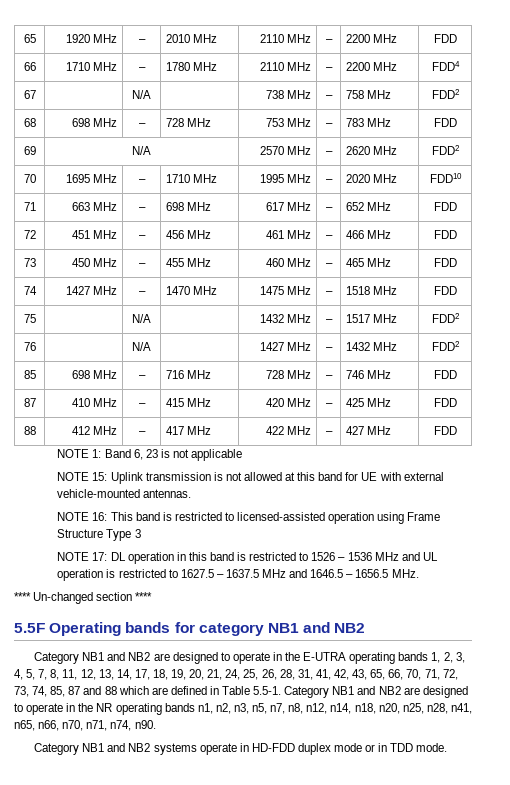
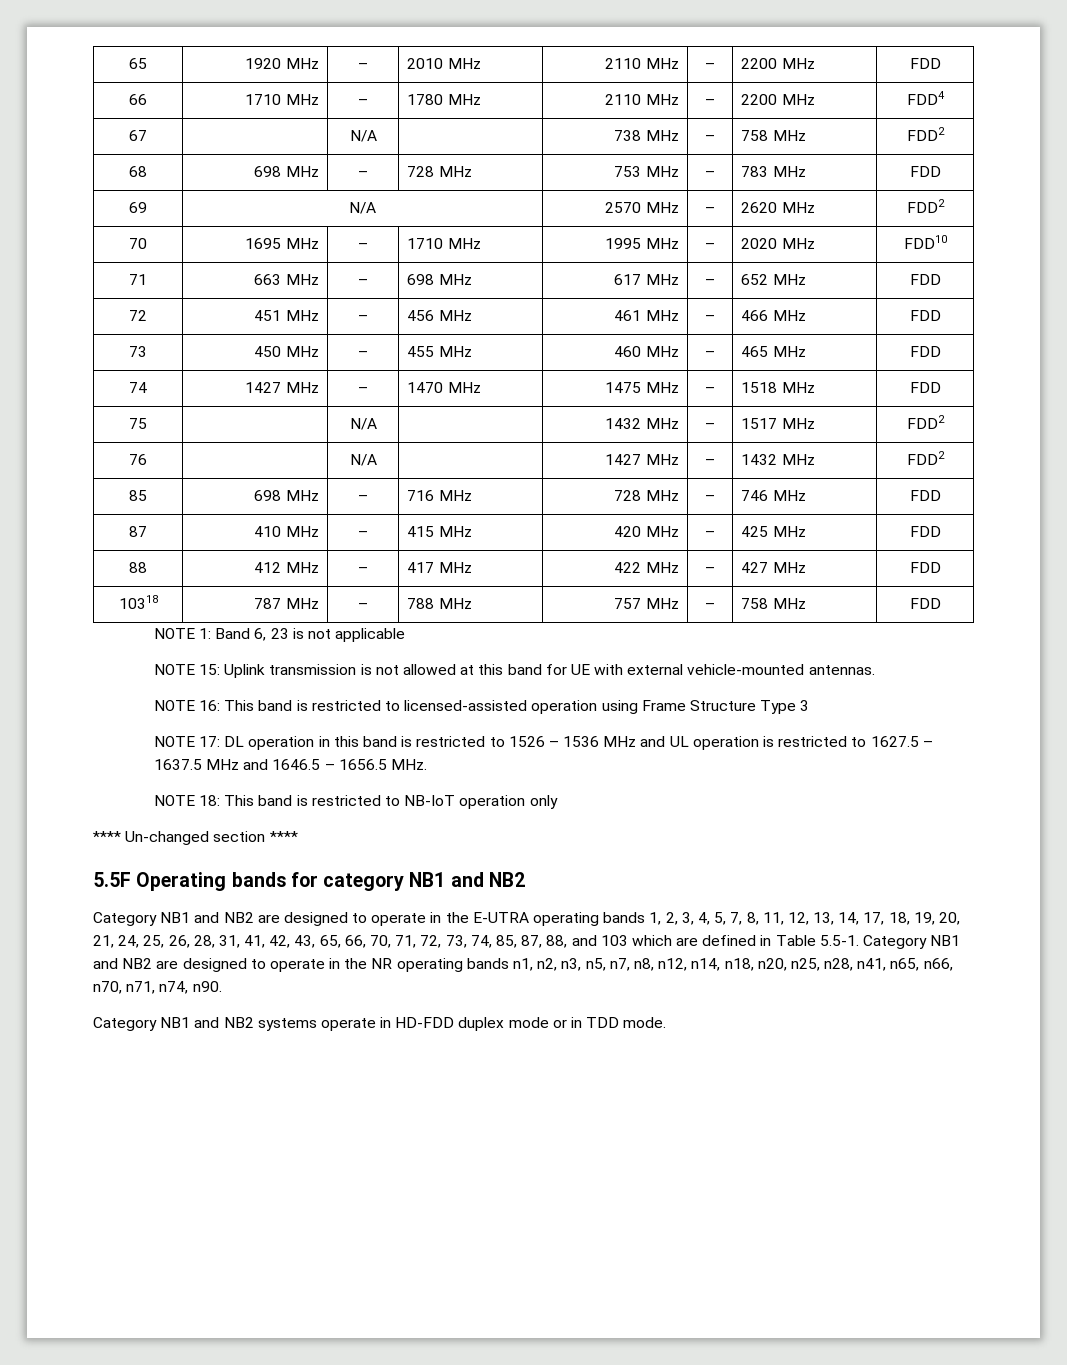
(457, 430) none -> [118,595,158,609] [254,598,319,609] [358,603,368,609] [407,598,472,609] [614,598,679,609] [705,603,715,609] [741,598,806,609] [909,598,941,609] // 10318 | 787 MHz | – | 788 MHz | 757 MHz | – | 758 MHz | FDD
(419, 573) none -> [153,795,558,809] // NOTE 18: This band is restricted to NB-IoT operation only
[68,686,117,695] 87 and 88 -> [521,935,628,948] 87, 88, and 103

